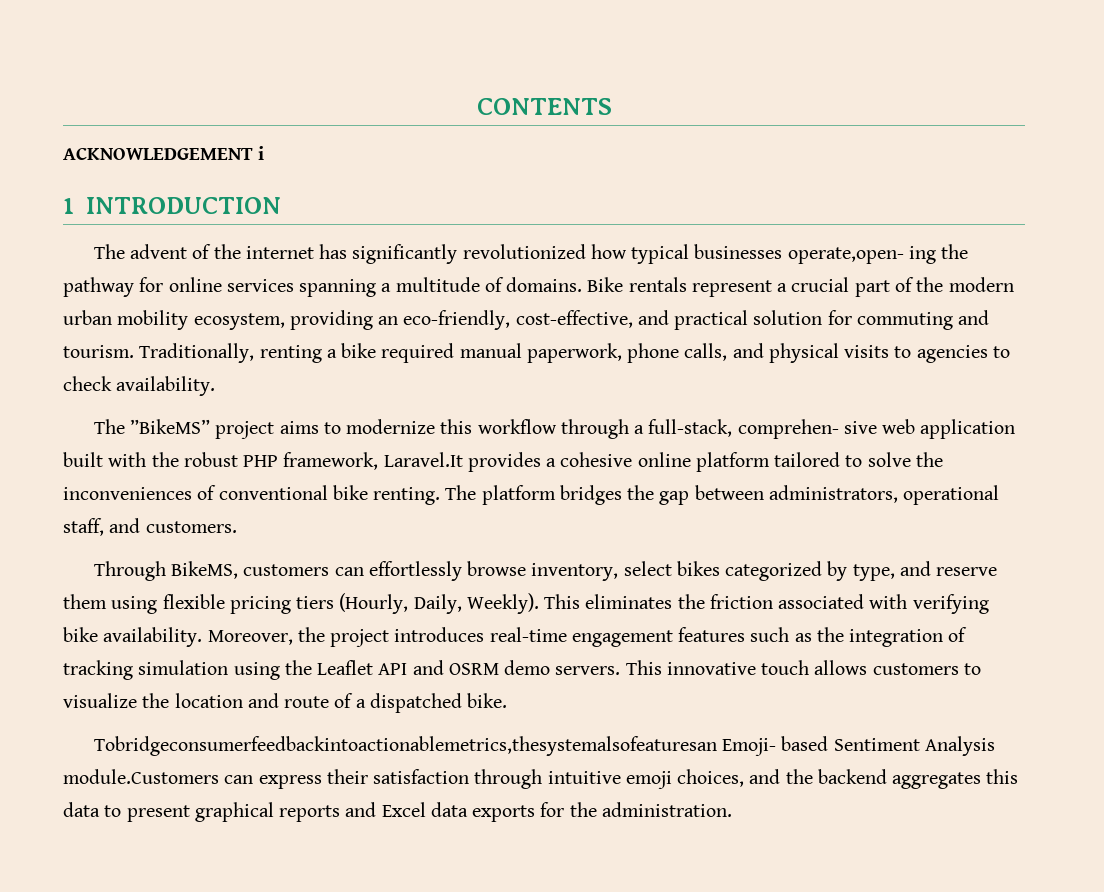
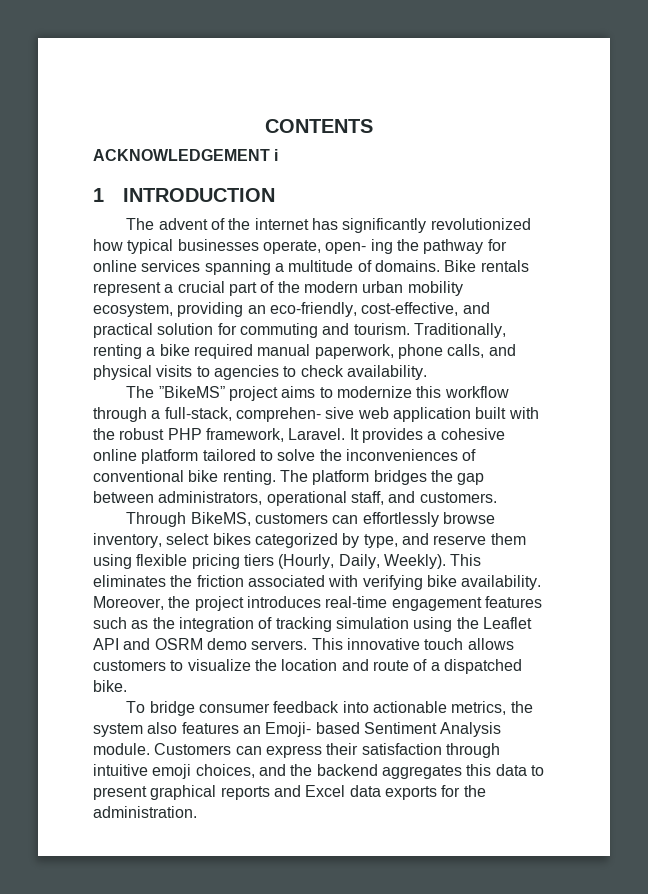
[787,247,904,264] operate,open- -> [262,240,367,254] operate, open-
[383,452,463,467] Laravel.It -> [288,428,359,440] Laravel. It
[93,736,717,756] Tobridgeconsumerfeedbackintoactionablemetrics,thesystemalsofeaturesan -> [126,701,533,716] [93,722,261,737] To bridge consumer feedback into actionable metrics, the system also features an
[63,769,219,784] module.Customers -> [93,743,232,755] module. Customers

